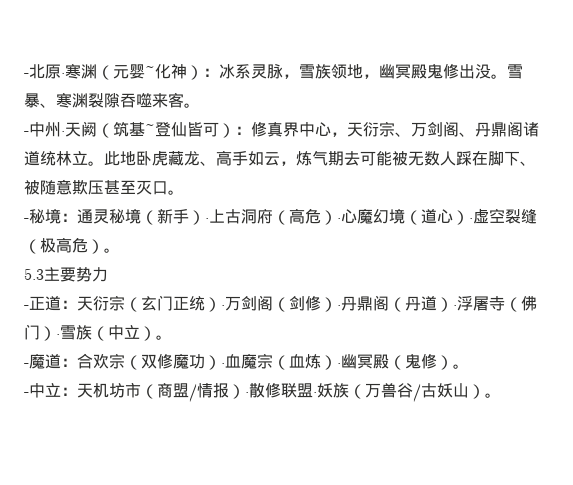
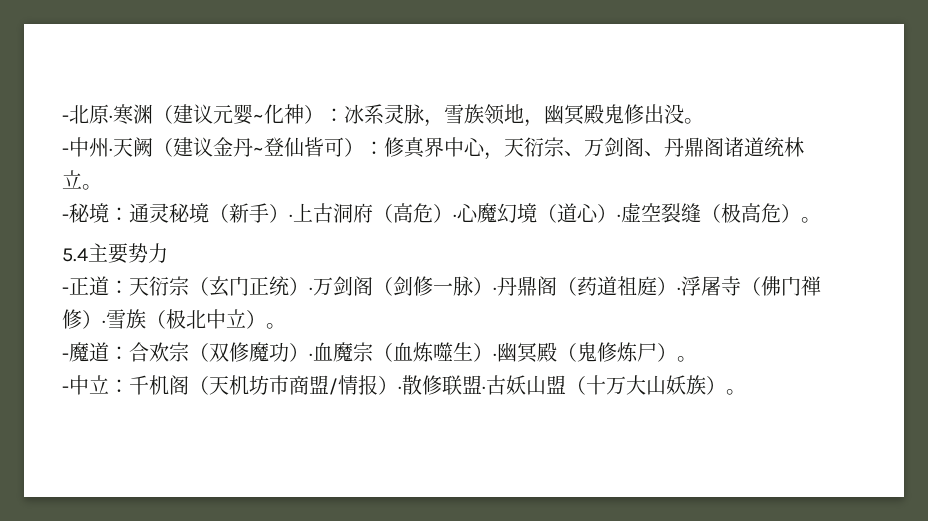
(113, 72) none -> [173,104,213,124] 建议
[507,64,523,79] [24,92,200,108] 雪暴、寒渊裂隙吞噬来客。 -> (704, 121) none
[113,121,145,137] 筑基 -> [173,137,253,157] 建议金丹
[104,150,536,166] [24,179,184,195] 此地卧虎藏龙、高手如云，炼气期去可能被无数人踩在脚下、被随意欺压甚至灭口。 -> (102, 187) none
[24,268,44,280] 5.3 -> [62,248,88,262] 5.4
(321, 303) none -> [433,276,473,296] 一脉
[405,296,437,311] 丹道 -> [577,276,657,296] 药道祖庭
(40, 332) none -> [801,276,821,296] [62,309,82,329] 禅修
(108, 333) none -> [166,309,206,329] 极北
(321, 361) none -> [433,342,473,361] 噬生
(437, 361) none -> [617,342,657,362] 炼尸
(77, 391) none -> [129,375,209,395] 千机阁（
[141,384,157,399] （ -> (289, 385) none
[317,383,469,402] 妖族（万兽谷/古妖山 -> [486,375,706,395] 古妖山盟（十万大山妖族

